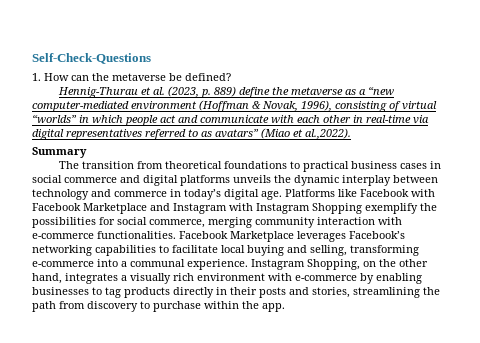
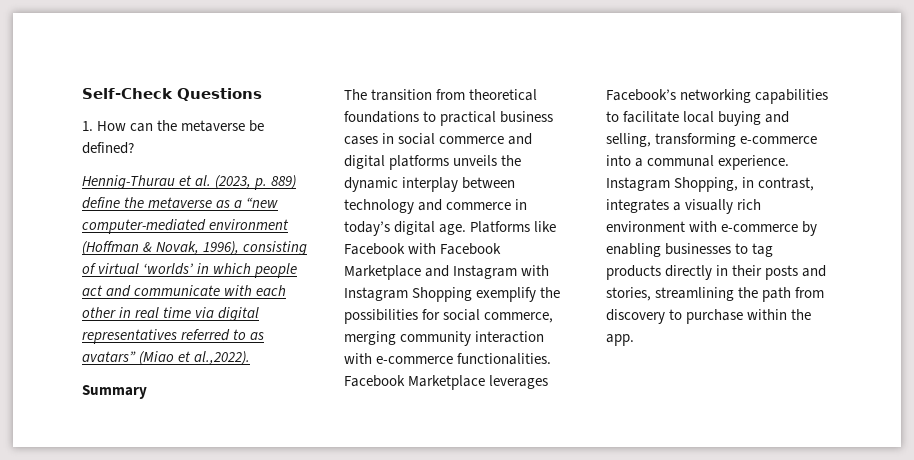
[32,53,151,64] Self-Check-Questions -> [82,88,262,101] Self-Check Questions
[32,114,77,123] “worlds” -> [143,263,194,275] ‘worlds’
[366,115,411,123] real-time -> [135,307,192,318] real time
[363,259,428,267] [32,273,62,284] on the other hand, -> [742,177,815,191] in contrast,

